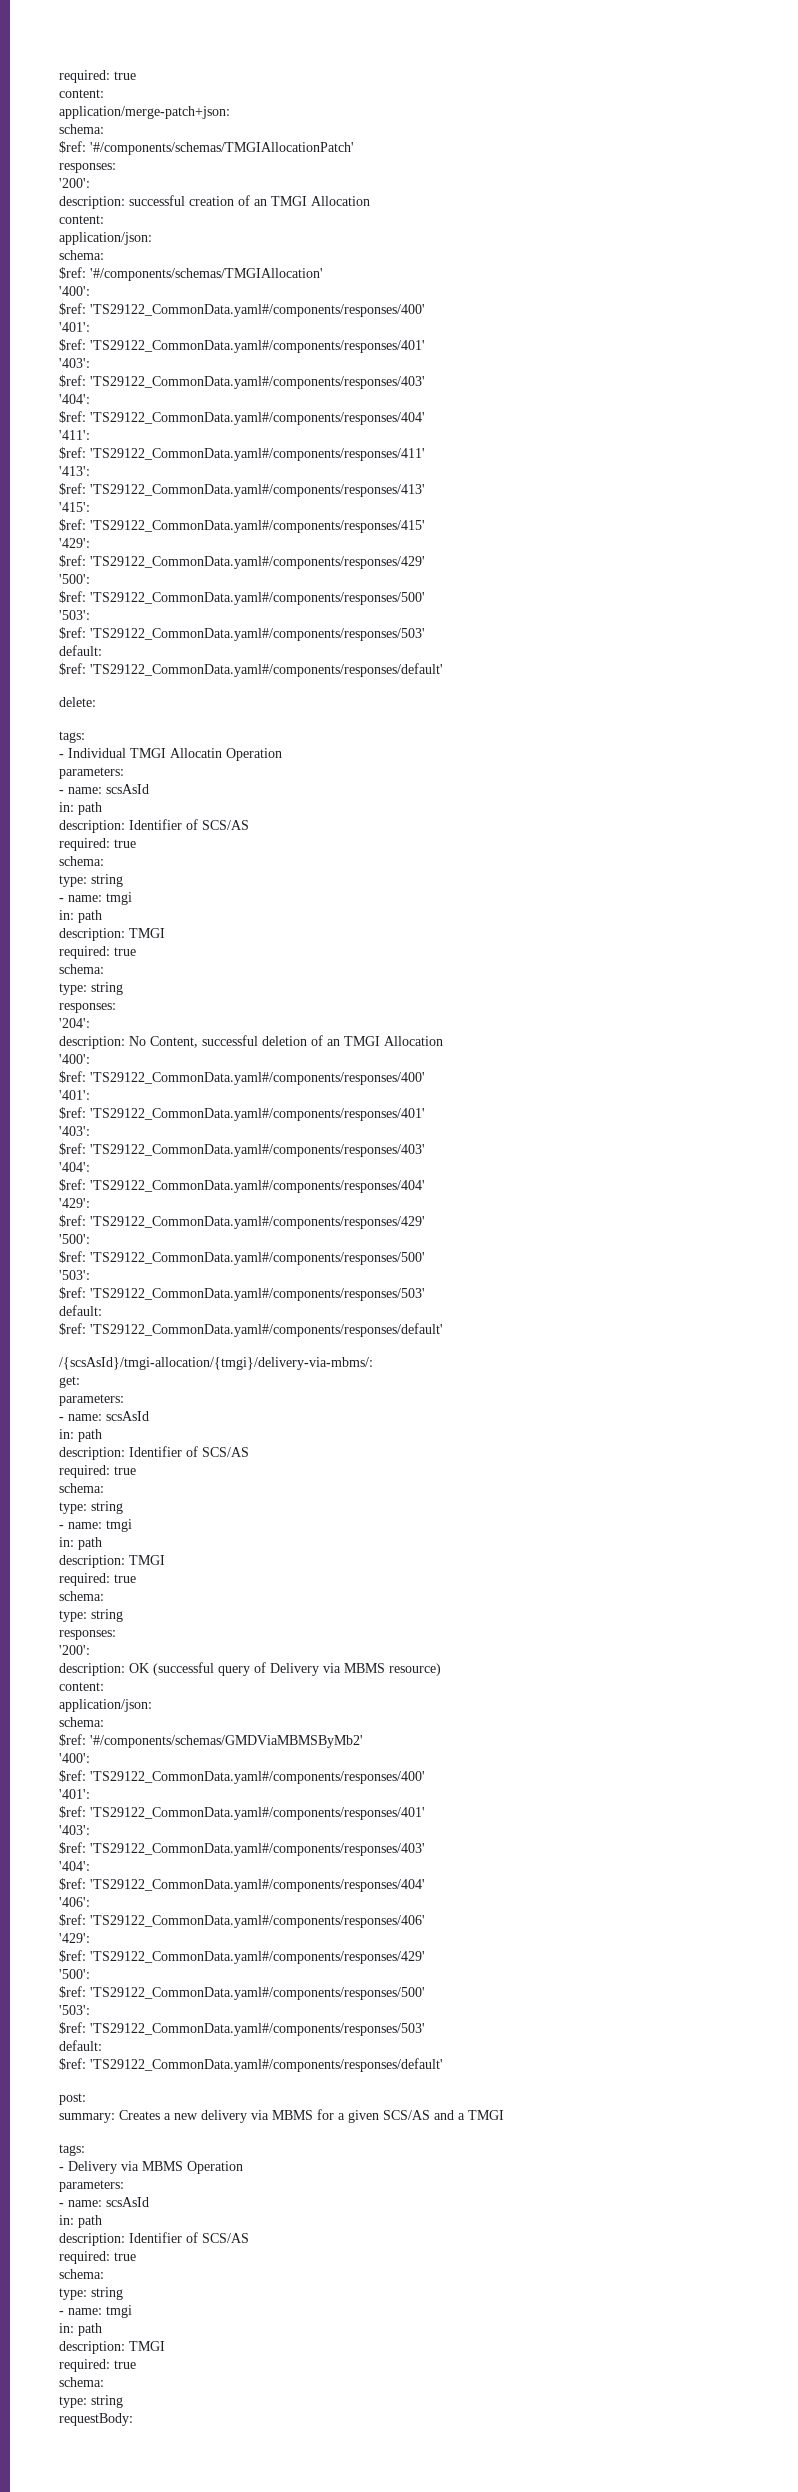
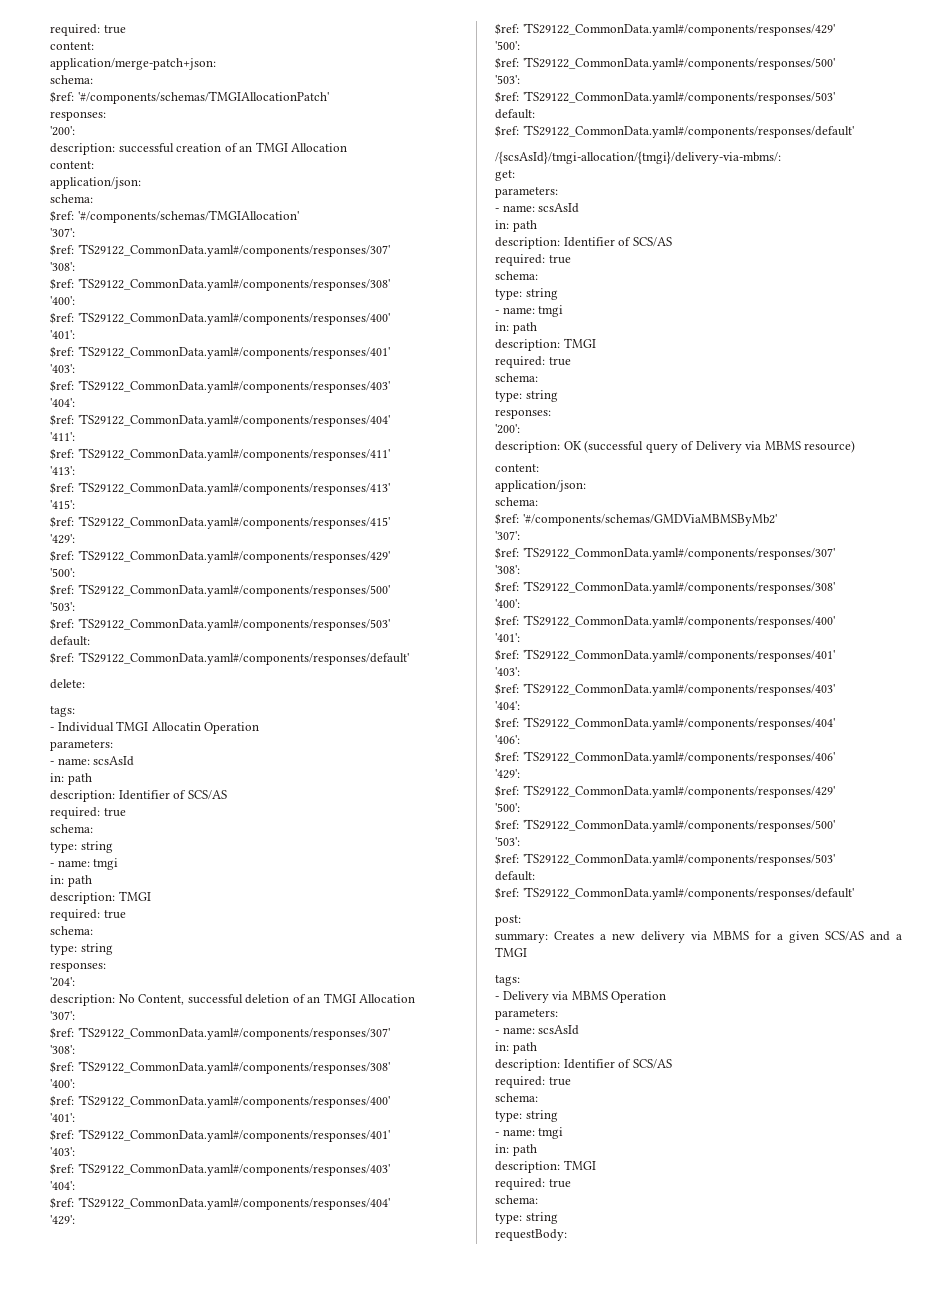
(323, 274) none -> [50,228,75,237] [50,244,390,257] [50,262,75,271] [50,278,390,291] // '307': // $ref: 'TS29122_CommonData.yaml#/components/responses/307' // '308': // $ref: 'TS29122_CommonData.yaml#/components/responses/308'
(443, 1041) none -> [50,1011,75,1020] [50,1027,390,1040] [50,1045,75,1054] [50,1061,390,1074] // '307': // $ref: 'TS29122_CommonData.yaml#/components/responses/307' // '308': // $ref: 'TS29122_CommonData.yaml#/components/responses/308'
(363, 1741) none -> [495,531,520,540] [495,547,835,560] [495,565,520,574] [495,581,835,594] // '307': // $ref: 'TS29122_CommonData.yaml#/components/responses/307' // '308': // $ref: 'TS29122_CommonData.yaml#/components/responses/308'

